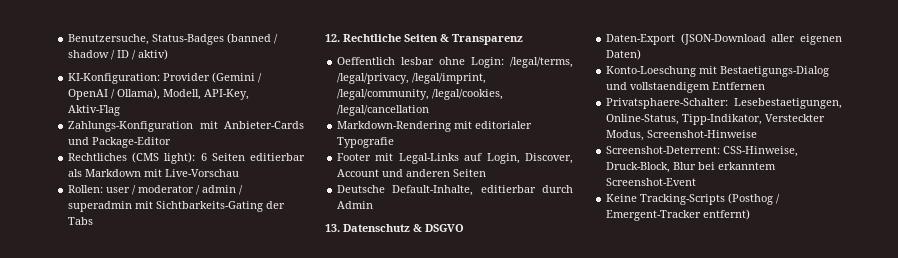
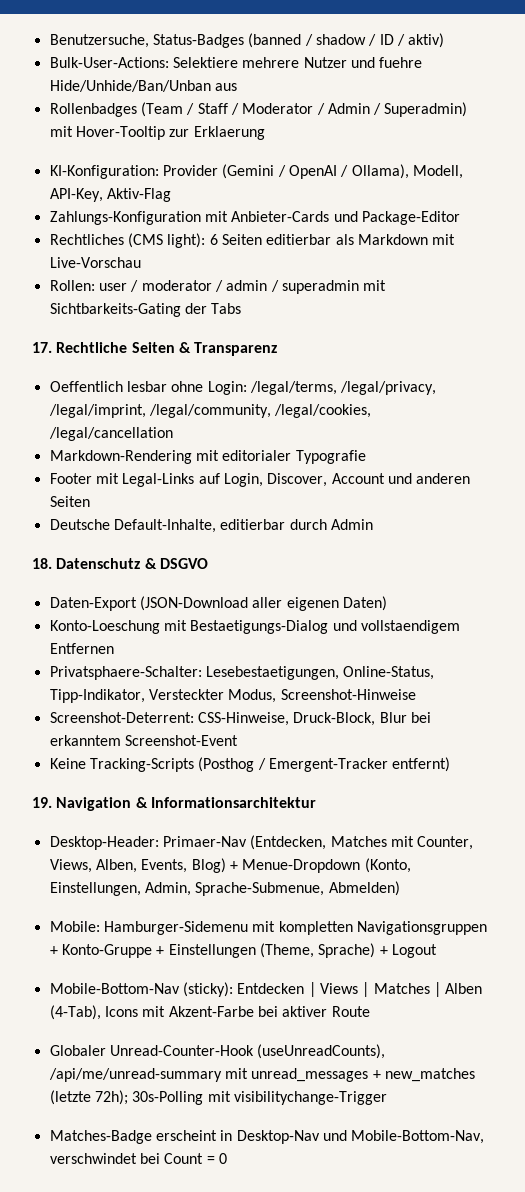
(169, 54) none -> [49,57,423,68] [49,80,237,92] [49,102,468,117] [49,126,265,140] // Bulk-User-Actions: Selektiere mehrere Nutzer und fuehre Hide/Unhide/Ban/Unban aus // Rollenbadges (Team / Staff / Moderator / Admin / Superadmin) mit Hover-Tooltip zur Erklaerung
[325,34,340,42] 12. -> [32,342,52,353] 17.
[325,224,340,232] 13. -> [32,558,52,569] 18.
(751, 214) none -> [32,797,316,811] [49,835,474,850] [49,858,411,873] [49,881,400,896] [49,921,487,935] [49,943,437,958] [49,982,483,997] [49,1005,370,1020] [49,1044,386,1059] [48,1068,475,1082] [49,1090,387,1105] [49,1130,485,1144] [49,1153,227,1164] // 19. Navigation & Informationsarchitektur // Desktop-Header: Primaer-Nav (Entdecken, Matches mit Counter, Views, Alben, Events, Blog) + Menue-Dropdown (Konto, Einstellungen, Admin, Sprache-Submenue, Abmelden) // Mobile: Hamburger-Sidemenu mit kompletten Navigationsgruppen + Konto-Gruppe + Einstellungen (Theme, Sprache) + Logout // Mobile-Bottom-Nav (sticky): Entdecken | Views | Matches | Alben (4-Tab), Icons mit Akzent-Farbe bei aktiver Route // Globaler Unread-Counter-Hook (useUnreadCounts), /api/me/unread-summary mit unread_messages + new_matches (letzte 72h); 30s-Polling mit visibilitychange-Trigger // Matches-Badge erscheint in Desktop-Nav und Mobile-Bottom-Nav, verschwindet bei Count = 0

